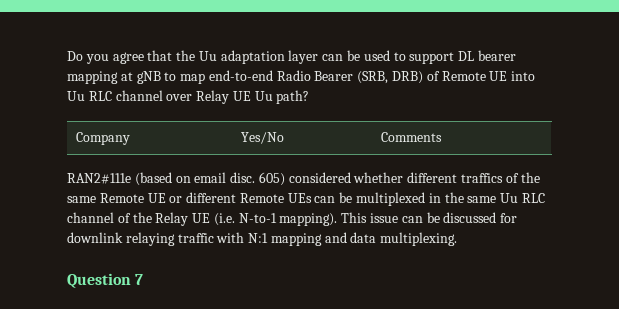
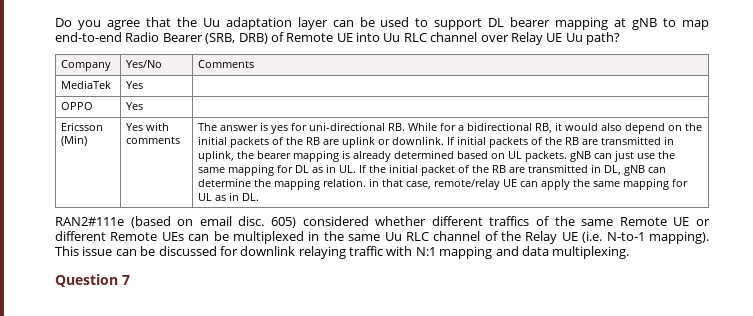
(442, 137) none -> [60,80,111,89] [125,81,143,89] [60,102,93,110] [125,102,143,110] [60,122,103,131] [60,135,87,146] [125,122,169,131] [125,137,180,144] [197,122,702,134] [197,136,674,148] [197,150,675,162] [197,164,666,176] [197,178,688,190] [197,192,259,201] // MediaTek | Yes | // OPPO | Yes | // Ericsson (Min) | Yes with comments | The answer is yes for uni-directional RB. While for a bidirectional RB, it would also depend on the initial packets of the RB are uplink or downlink. If initial packets of the RB are transmitted in uplink, the bearer mapping is already determined based on UL packets. gNB can just use the same mapping for DL as in UL. If the initial packet of the RB are transmitted in DL, gNB can determine the mapping relation. in that case, remote/relay UE can apply the same mapping for UL as in DL.

